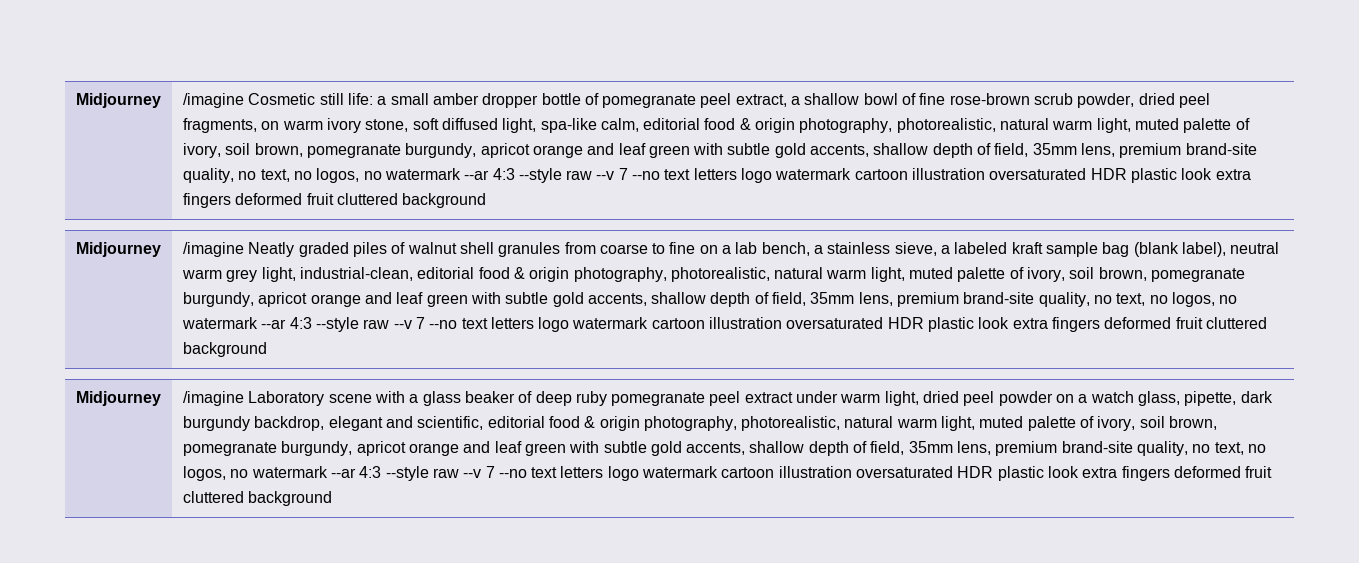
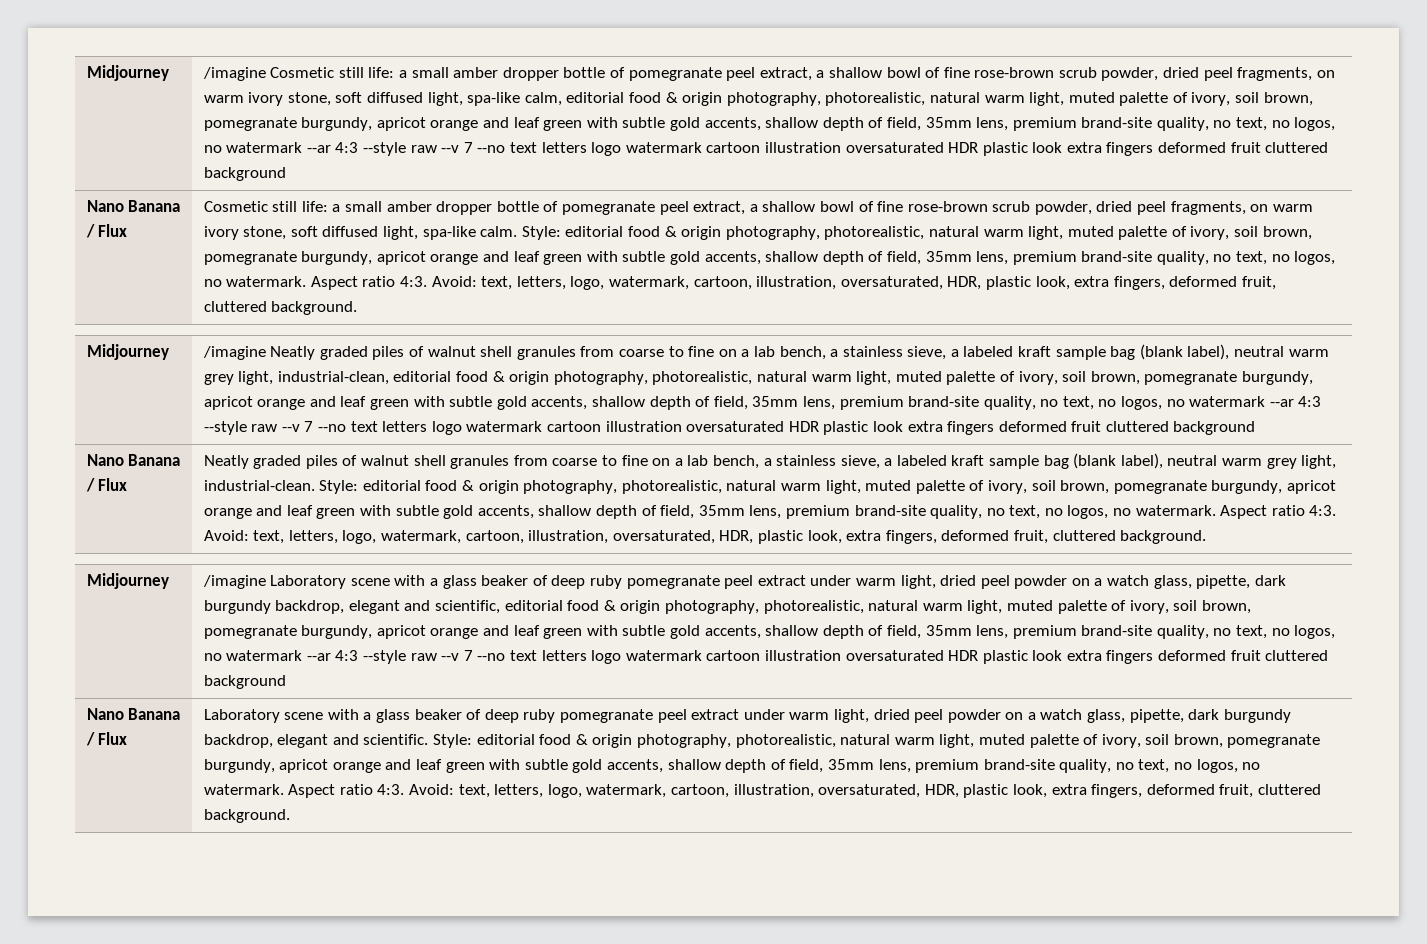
(487, 200) none -> [86,200,181,212] [85,224,128,238] [203,201,1313,215] [203,226,1312,240] [203,251,1336,265] [203,276,1276,290] [203,301,358,315] // Nano Banana / Flux | Cosmetic still life: a small amber dropper bottle of pomegranate peel extract, a shallow bowl of fine rose-brown scrub powder, dried peel fragments, on warm ivory stone, soft diffused light, spa-like calm. Style: editorial food & origin photography, photorealistic, natural warm light, muted palette of ivory, soil brown, pomegranate burgundy, apricot orange and leaf green with subtle gold accents, shallow depth of field, 35mm lens, premium brand-site quality, no text, no logos, no watermark. Aspect ratio 4:3. Avoid: text, letters, logo, watermark, cartoon, illustration, oversaturated, HDR, plastic look, extra fingers, deformed fruit, cluttered background.
(267, 349) none -> [86,454,181,466] [85,478,128,492] [203,453,1337,469] [203,480,1336,494] [203,505,1337,519] [203,530,1207,544] // Nano Banana / Flux | Neatly graded piles of walnut shell granules from coarse to fine on a lab bench, a stainless sieve, a labeled kraft sample bag (blank label), neutral warm grey light, industrial-clean. Style: editorial food & origin photography, photorealistic, natural warm light, muted palette of ivory, soil brown, pomegranate burgundy, apricot orange and leaf green with subtle gold accents, shallow depth of field, 35mm lens, premium brand-site quality, no text, no logos, no watermark. Aspect ratio 4:3. Avoid: text, letters, logo, watermark, cartoon, illustration, oversaturated, HDR, plastic look, extra fingers, deformed fruit, cluttered background.
(333, 498) none -> [86,708,181,720] [85,732,128,746] [203,709,1291,723] [203,734,1321,748] [203,759,1261,773] [203,784,1321,798] [203,809,290,823] // Nano Banana / Flux | Laboratory scene with a glass beaker of deep ruby pomegranate peel extract under warm light, dried peel powder on a watch glass, pipette, dark burgundy backdrop, elegant and scientific. Style: editorial food & origin photography, photorealistic, natural warm light, muted palette of ivory, soil brown, pomegranate burgundy, apricot orange and leaf green with subtle gold accents, shallow depth of field, 35mm lens, premium brand-site quality, no text, no logos, no watermark. Aspect ratio 4:3. Avoid: text, letters, logo, watermark, cartoon, illustration, oversaturated, HDR, plastic look, extra fingers, deformed fruit, cluttered background.

